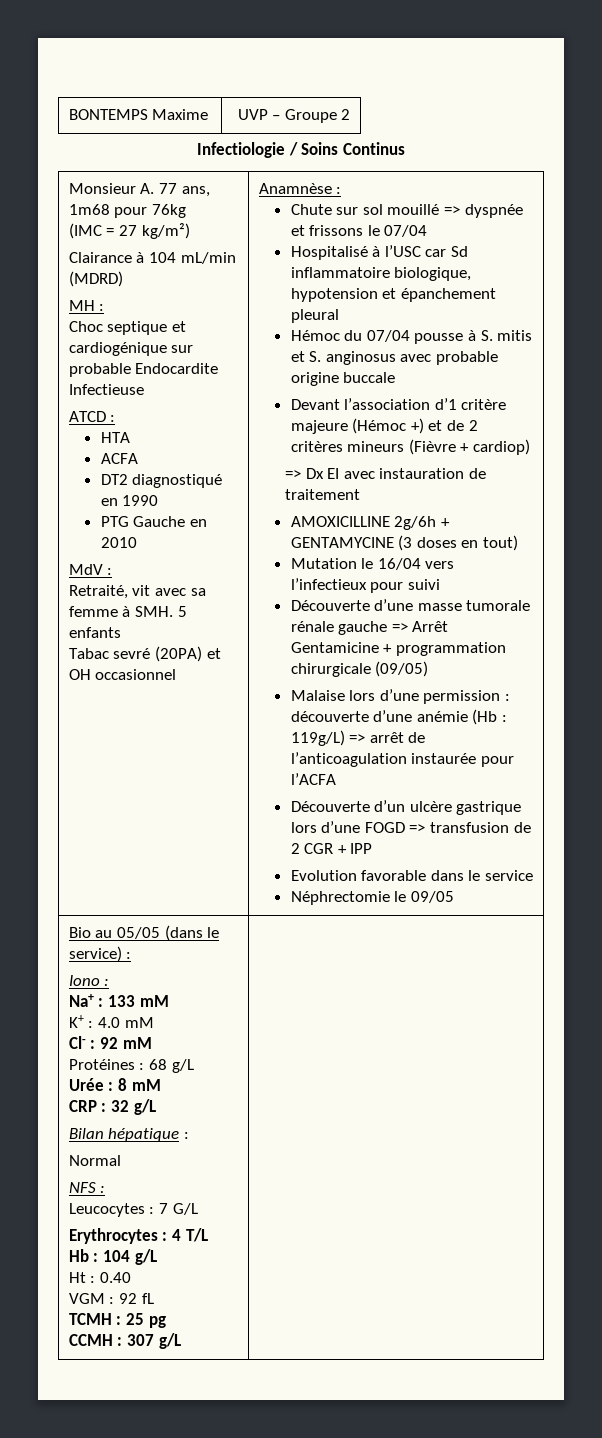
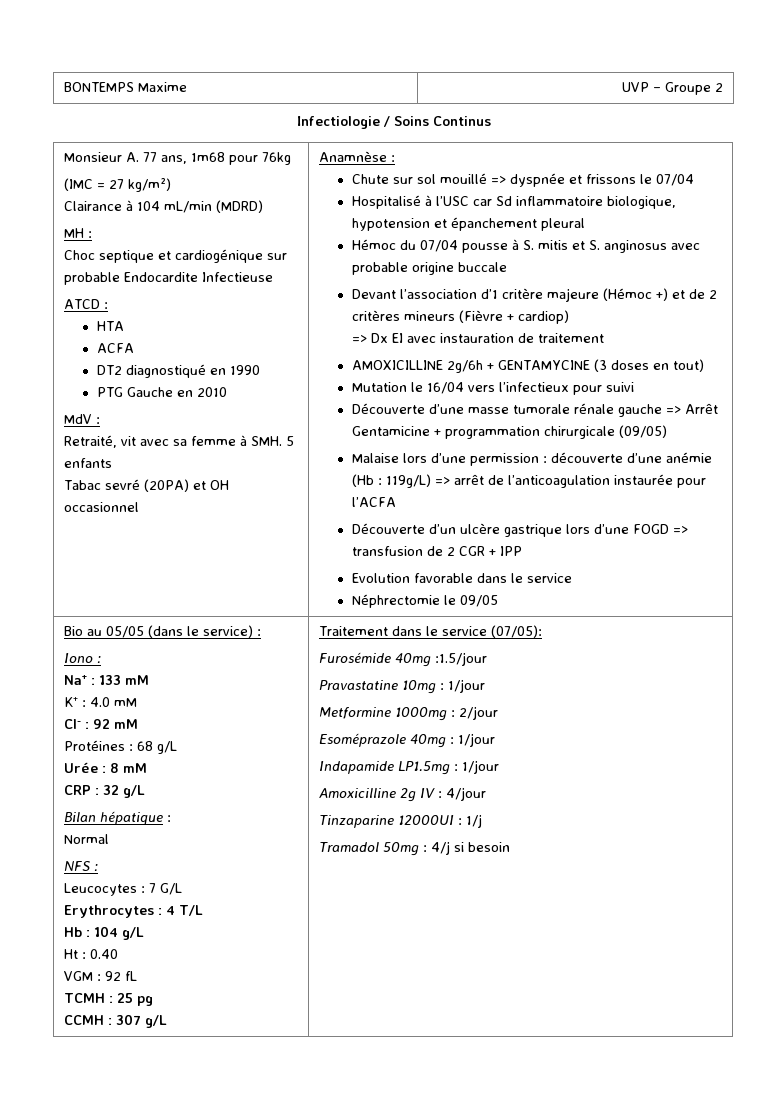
(181, 1341) none -> [318,625,542,638] [318,652,487,667] [318,679,485,694] [318,706,498,721] [318,733,495,748] [318,760,499,775] [318,787,486,802] [318,814,482,828] [318,841,510,856] Traitement dans le service (07/05): // Furosémide 40mg :1.5/jour // Pravastatine 10mg : 1/jour // Metformine 1000mg : 2/jour // Esoméprazole 40mg : 1/jour // Indapamide LP1.5mg : 1/jour // Amoxicilline 2g IV : 4/jour // Tinzaparine 12000UI : 1/j // Tramadol 50mg : 4/j si besoin

